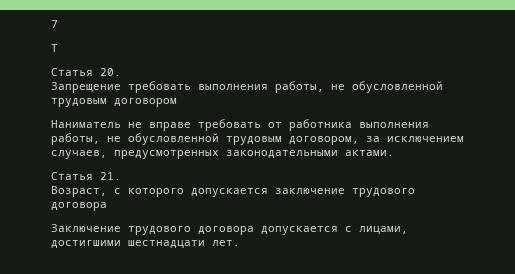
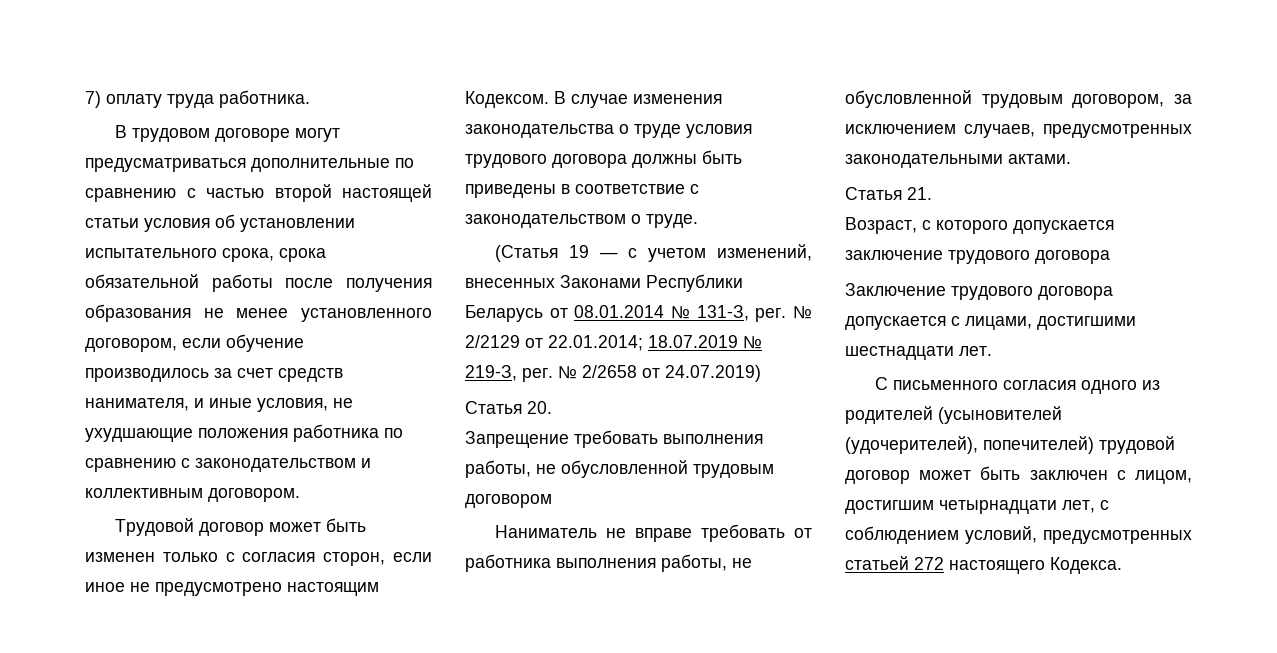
[51,20,58,28] [51,44,58,52] 7 // Т -> [85,90,310,108] [114,125,340,142] [85,158,414,172] [85,184,432,202] [85,214,355,232] [85,248,326,262] [85,274,432,292] [85,304,432,322] [85,334,304,352] [85,368,343,382] [85,398,353,412] [85,424,403,442] [85,458,371,472] [85,488,300,502] [114,518,366,536] [85,552,433,566] [85,582,379,596] [465,91,722,108] [465,124,752,138] [465,150,742,168] [465,184,699,198] [465,214,698,228] [494,244,812,262] [465,274,743,292] [465,305,812,322] [465,335,762,351] [465,365,761,382] 7) оплату труда работника. // В трудовом договоре могут предусматриваться дополнительные по сравнению с частью второй настоящей статьи условия об установлении испытательного срока, срока обязательной работы после получения образования не менее установленного договором, если обучение производилось за счет средств нанимателя, и иные условия, не ухудшающие положения работника по сравнению с законодательством и коллективным договором. // Трудовой договор может быть изменен только с согласия сторон, если иное не предусмотрено настоящим Кодексом. В случае изменения законодательства о труде условия трудового договора должны быть приведены в соответствие с законодательством о труде. // (Статья 19 — с учетом изменений, внесенных Законами Республики Беларусь от 08.01.2014 № 131-З, рег. № 2/2129 от 22.01.2014; 18.07.2019 № 219-З, рег. № 2/2658 от 24.07.2019)
(240, 243) none -> [874,377,1160,394] [845,406,1062,424] [845,436,1175,454] [845,466,1192,484] [845,500,1109,514] [845,526,1192,544] [845,556,1122,574] // С письменного согласия одного из родителей (усыновителей (удочерителей), попечителей) трудовой договор может быть заключен с лицом, достигшим четырнадцати лет, с соблюдением условий, предусмотренных статьей 272 настоящего Кодекса.

